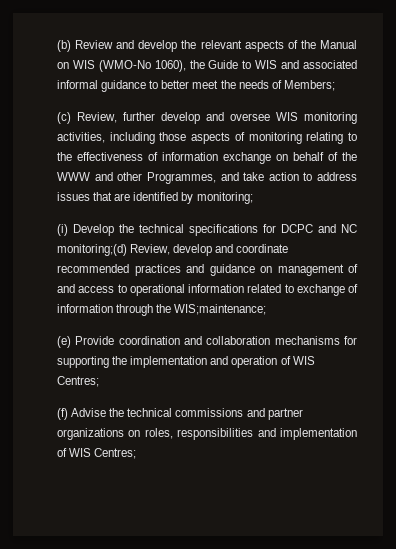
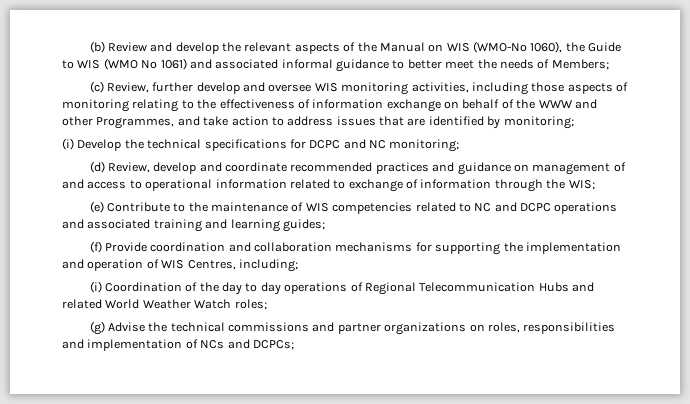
(278, 64) none -> [103,58,187,70] (WMO No 1061)
[57,244,127,256] monitoring;(d) -> [389,139,460,152] [89,161,105,173] monitoring; // (d)
[174,304,267,315] WIS;maintenance; -> [568,180,595,190] WIS;
(71, 342) none -> [106,202,618,214] [62,219,325,232] [89,241,102,253] Contribute to the maintenance of WIS competencies related to NC and DCPC operations and associated training and learning guides; // (f)
[57,376,99,387] [57,408,68,420] Centres; // (f) -> [187,259,298,272] [89,281,595,295] [62,299,267,310] [89,321,105,335] Centres, including; // (i) Coordination of the day to day operations of Regional Telecommunication Hubs and related World Weather Watch roles; // (g)
[69,448,137,459] WIS Centres; -> [200,339,294,350] NCs and DCPCs;

